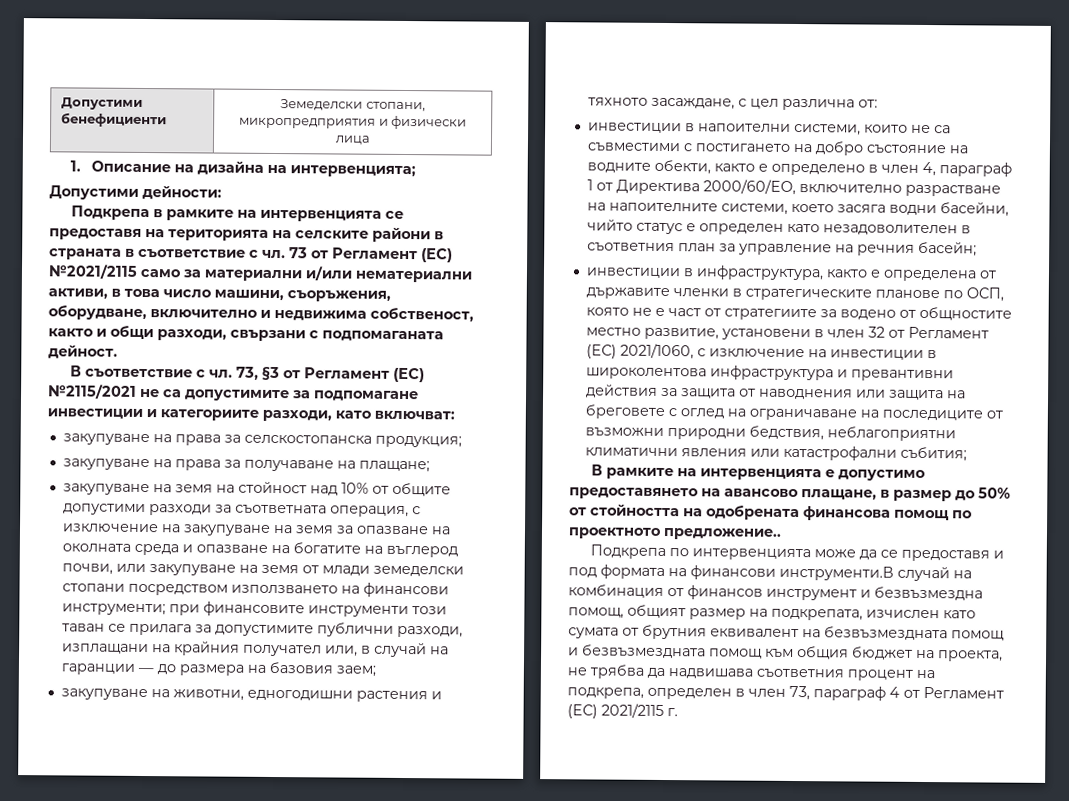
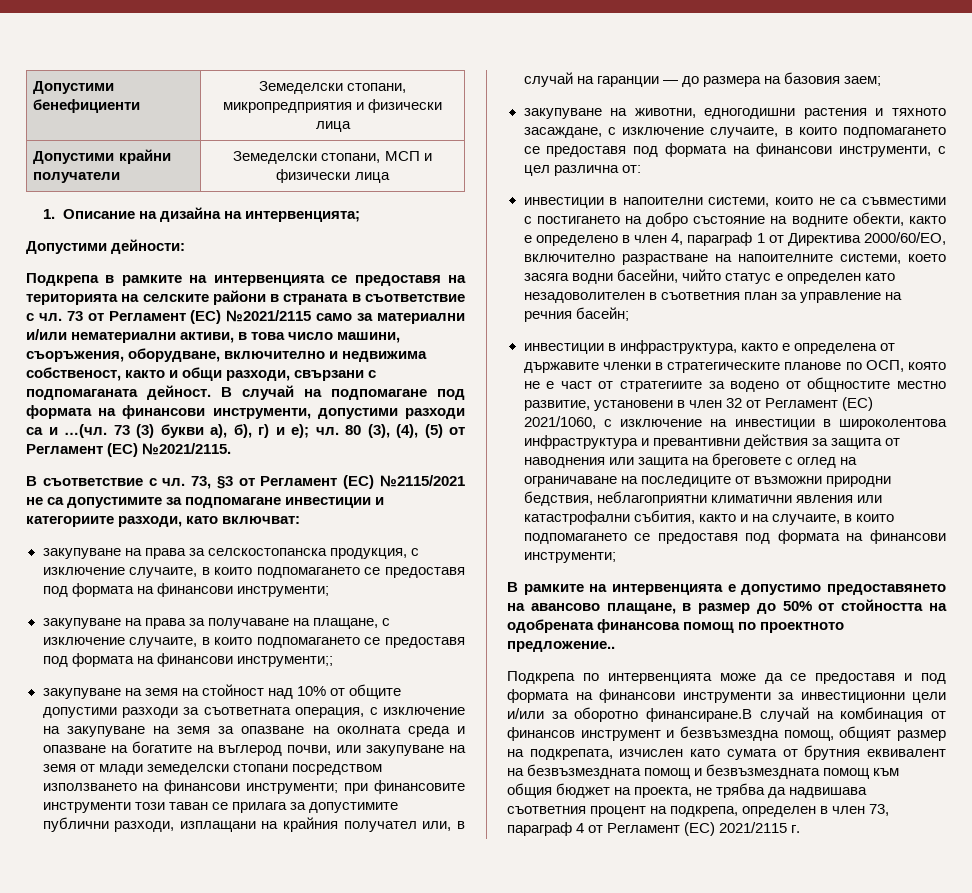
(371, 140) none -> [33,149,171,164] [33,172,121,183] [233,151,432,164] [276,169,390,183] // Допустими крайни получатели | Земеделски стопани, МСП и физически лица
(118, 352) none -> [221,385,465,400] [26,405,465,419] [26,424,465,438] [26,443,232,457] В случай на подпомагане под формата на финансови инструменти, допустими разходи са и …(чл. 73 (3) букви а), б), г) и е); чл. 80 (3), (4), (5) от Регламент (ЕС) №2021/2115.
[374,435,462,448] продукция; -> [329,548,419,559] [42,567,465,578] [42,583,329,597] продукция, с изключение случаите, в които подпомагането се предоставя под формата на финансови инструменти;
[358,460,430,473] плащане; -> [312,618,390,629] [42,637,465,648] [42,653,333,667] плащане, с изключение случаите, в които подпомагането се предоставя под формата на финансови инструменти;;
(747, 102) none -> [622,127,946,138] [523,143,947,157] изключение случаите, в които подпомагането се предоставя под формата на финансови инструменти, с
[899,446,967,462] събития; -> [633,510,894,525] [523,530,946,544] [523,552,616,563] събития, както и на случаите, в които подпомагането се предоставя под формата на финансови инструменти;
[779,565,894,581] инструменти.В -> [682,692,946,703] [507,707,753,722] инструменти за инвестиционни цели и/или за оборотно финансиране.В

